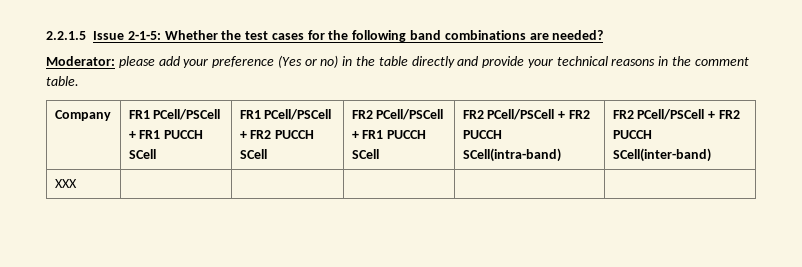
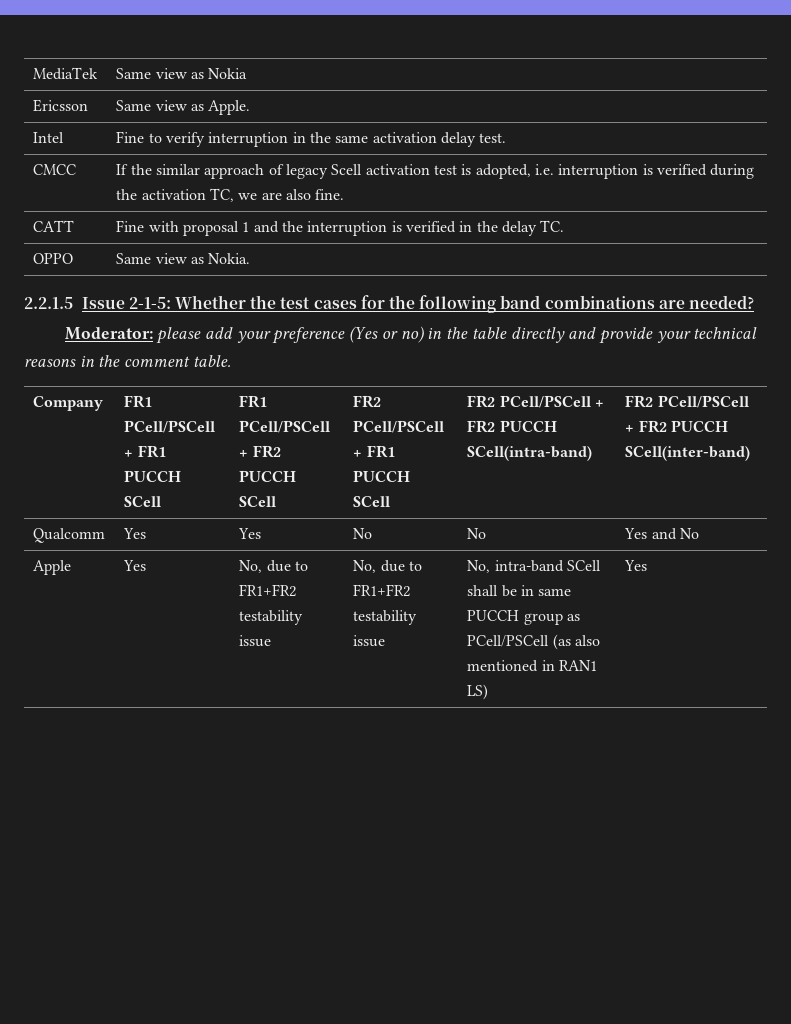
(46, 35) none -> [33,67,99,80] [116,68,248,79] [33,99,89,112] [116,100,251,115] [33,132,65,143] [116,131,507,147] [33,164,77,175] [116,164,755,179] [116,188,345,202] [33,220,75,232] [116,220,565,236] [33,253,74,264] [116,253,251,264] MediaTek | Same view as Nokia // Ericsson | Same view as Apple. // Intel | Fine to verify interruption in the same activation delay test. // CMCC | If the similar approach of legacy Scell activation test is adopted, i.e. interruption is verified during the activation TC, we are also fine. // CATT | Fine with proposal 1 and the interruption is verified in the delay TC. // OPPO | Same view as Nokia. //
[54,179,77,188] XXX | | | | | -> [33,528,106,543] [123,528,147,539] [238,528,262,539] [353,528,373,539] [467,528,487,539] [624,528,700,540] [33,560,72,575] [123,560,147,571] [239,560,309,573] [239,584,297,597] [239,610,304,625] [239,635,272,647] [353,560,423,573] [353,584,411,597] [353,610,418,625] [353,635,386,647] [467,560,602,573] [467,585,572,597] [467,610,581,625] [467,634,601,650] [467,660,598,672] [467,684,489,700] [624,560,648,571] Qualcomm | Yes | Yes | No | No | Yes and No // Apple | Yes | No, due to FR1+FR2 testability issue | No, due to FR1+FR2 testability issue | No, intra-band SCell shall be in same PUCCH group as PCell/PSCell (as also mentioned in RAN1 LS) | Yes

